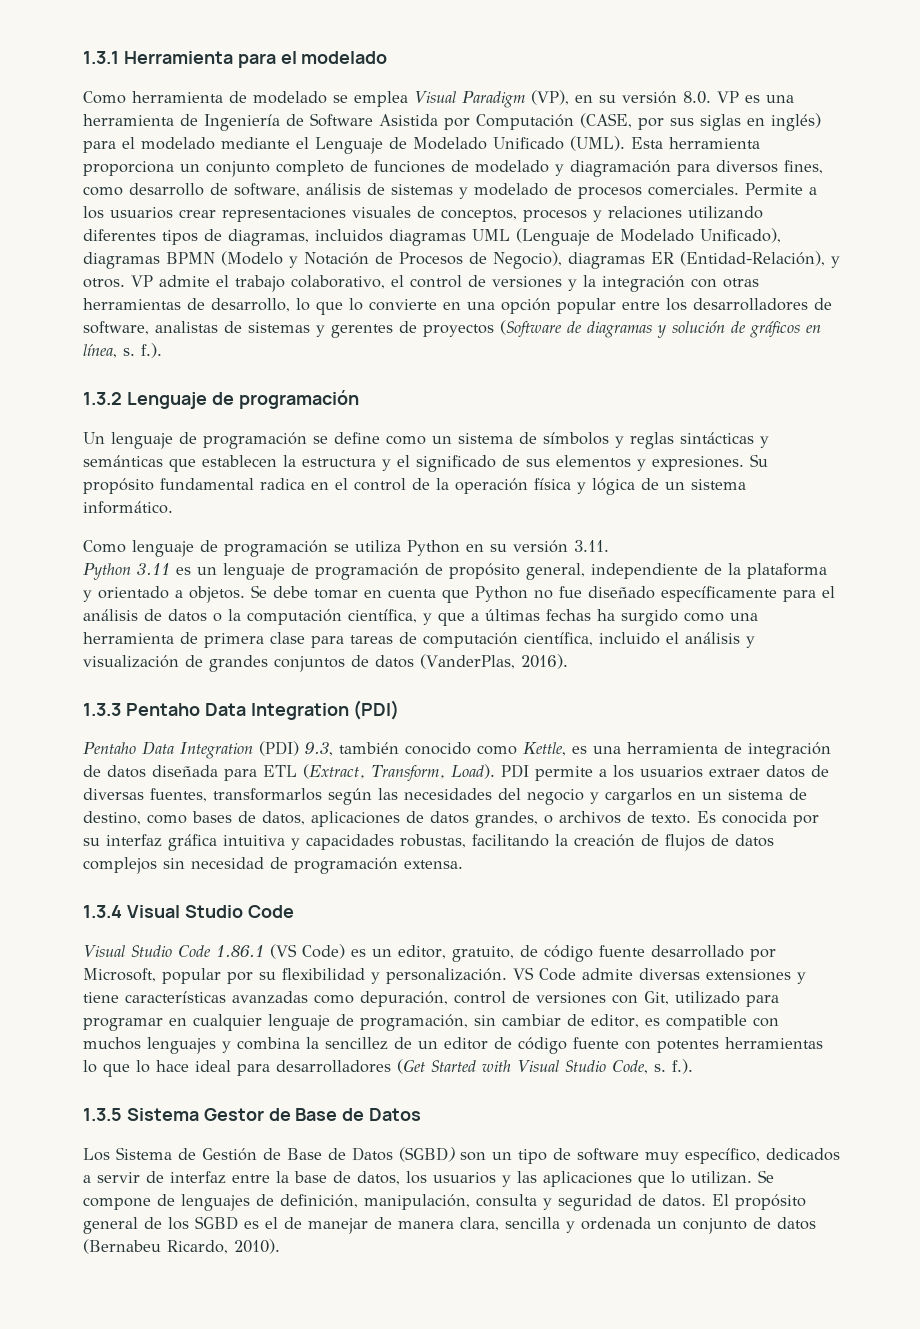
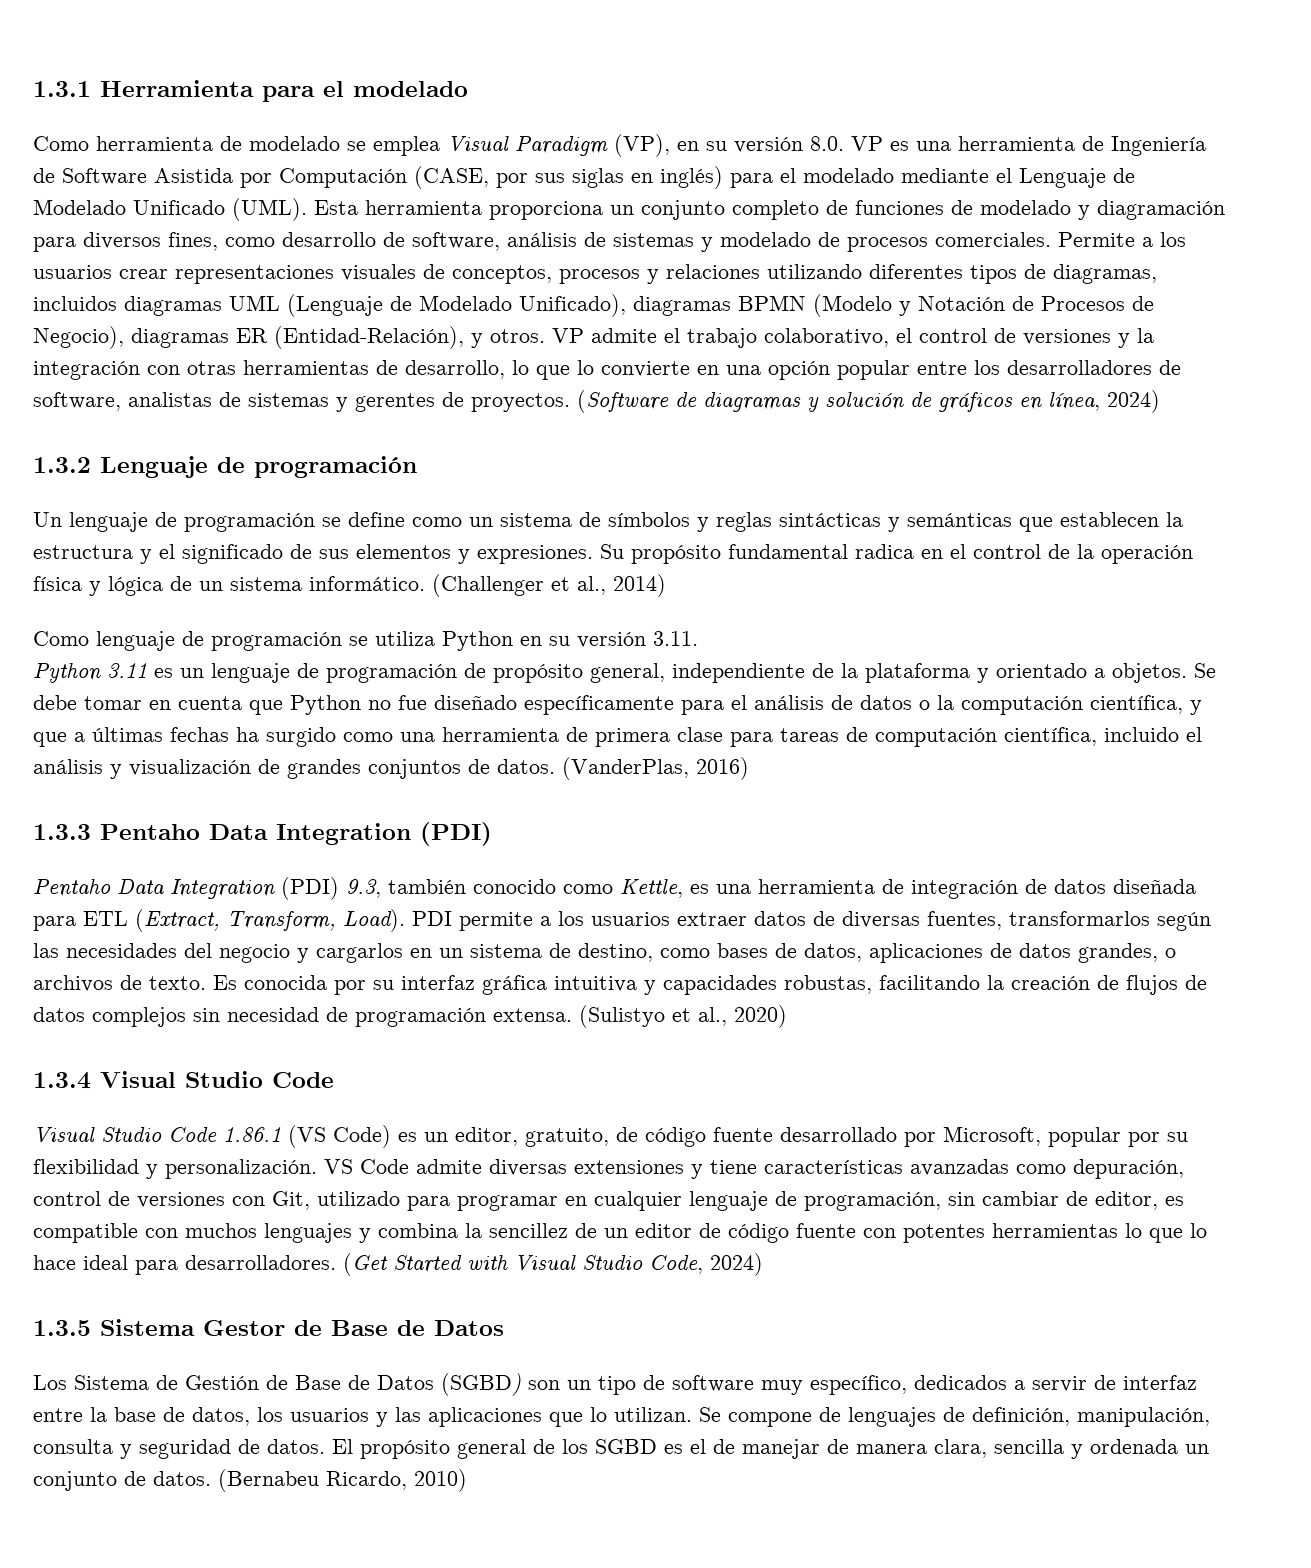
[423,324,494,337] proyectos -> [471,393,570,412] proyectos.
[123,343,162,358] s. f.). -> [1107,390,1160,413] 2024)
(173, 507) none -> [432,574,666,597] (Challenger et al., 2014)
[375,654,568,669] datos (VanderPlas, 2016). -> [497,757,749,780] datos. (VanderPlas, 2016)
(463, 864) none -> [579,1005,787,1028] (Sulistyo et al., 2020)
[276,1060,391,1073] desarrolladores -> [185,1255,336,1270] desarrolladores.
[653,1059,693,1074] s. f.). -> [710,1253,763,1276] 2024)
[777,1217,816,1230] datos -> [153,1471,211,1486] datos.
[234,1239,280,1254] 2010). -> [414,1469,467,1492] 2010)

